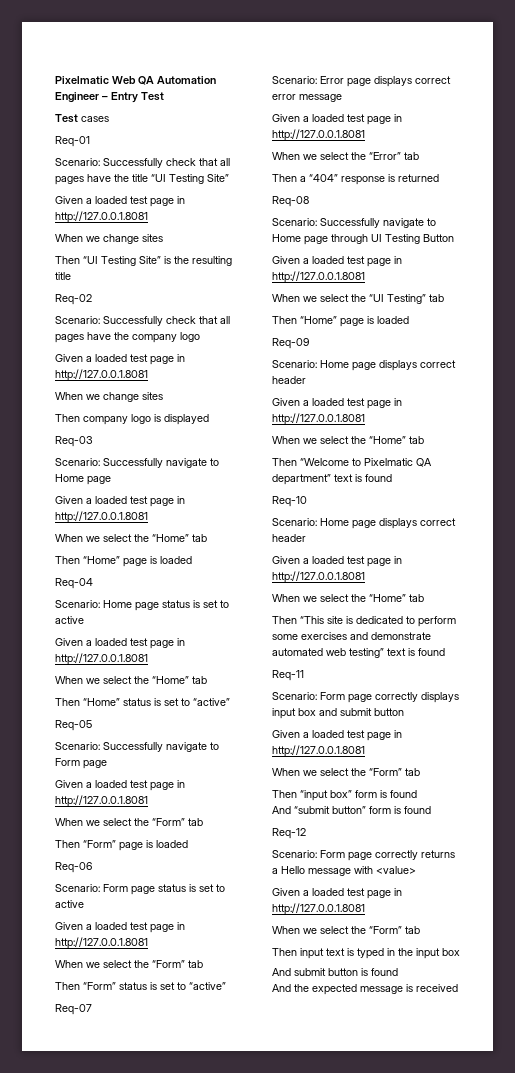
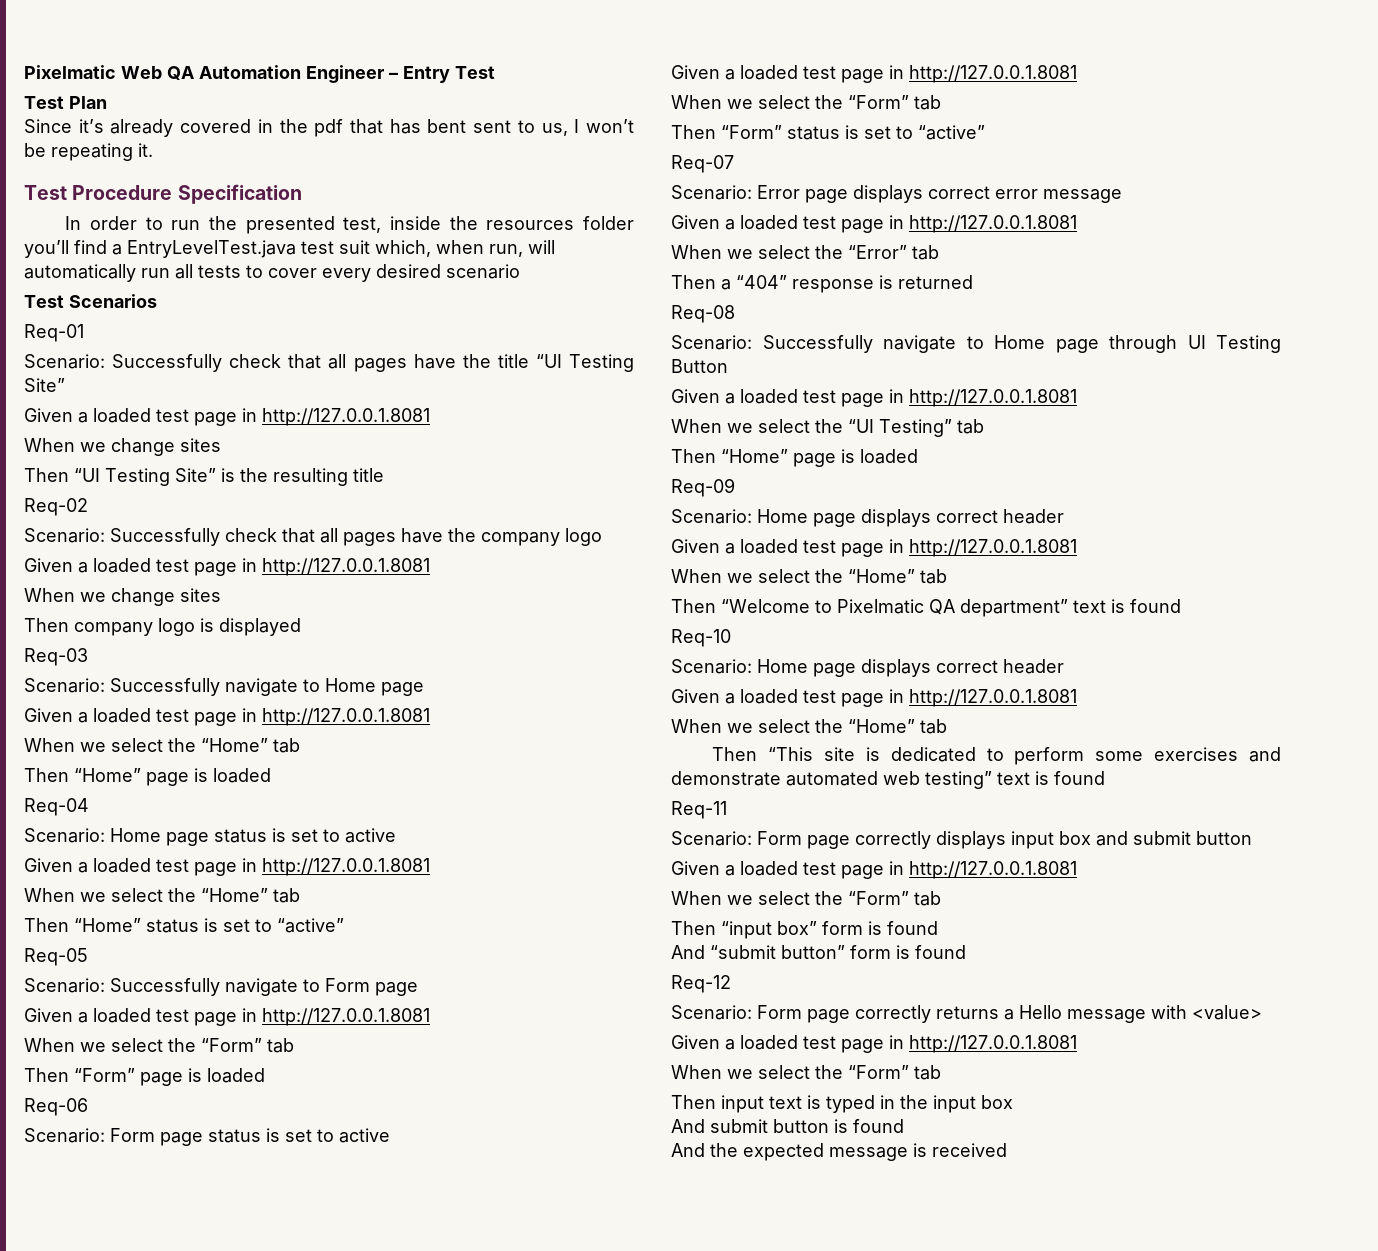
[81,116,109,122] cases -> [69,96,107,109] [24,119,634,137] [24,143,153,161] [24,184,302,204] [65,216,634,234] [24,240,555,258] [24,264,520,282] [24,294,157,308] Plan // Since it’s already covered in the pdf that has bent sent to us, I won’t be repeating it. // Test Procedure Specification // In order to run the presented test, inside the resources folder you’ll find a EntryLevelTest.java test suit which, when run, will automatically run all tests to cover every desired scenario // Test Scenarios

